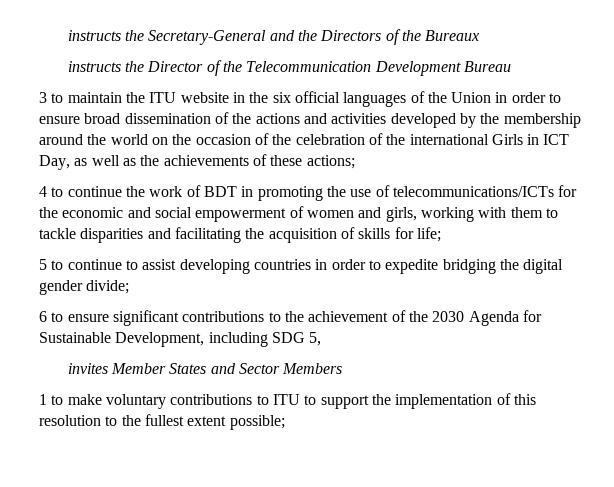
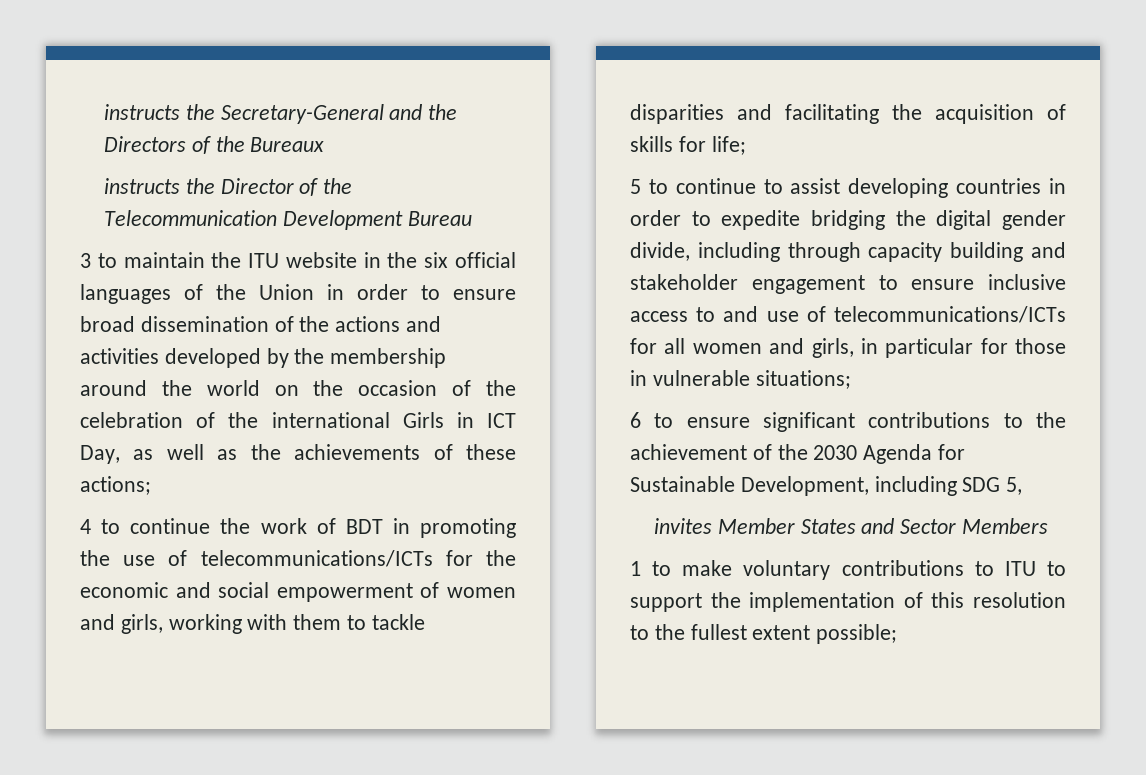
[86,280,130,294] divide; -> [630,242,1066,262] [630,274,1066,294] [630,306,1066,323] [630,338,1066,358] [630,370,851,389] divide, including through capacity building and stakeholder engagement to ensure inclusive access to and use of telecommunications/ICTs for all women and girls, in particular for those in vulnerable situations;

